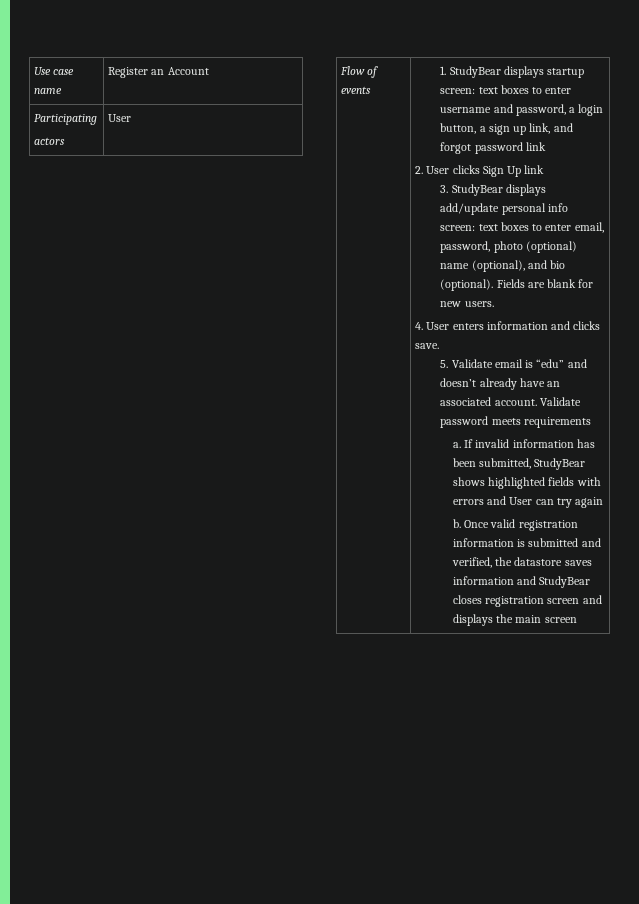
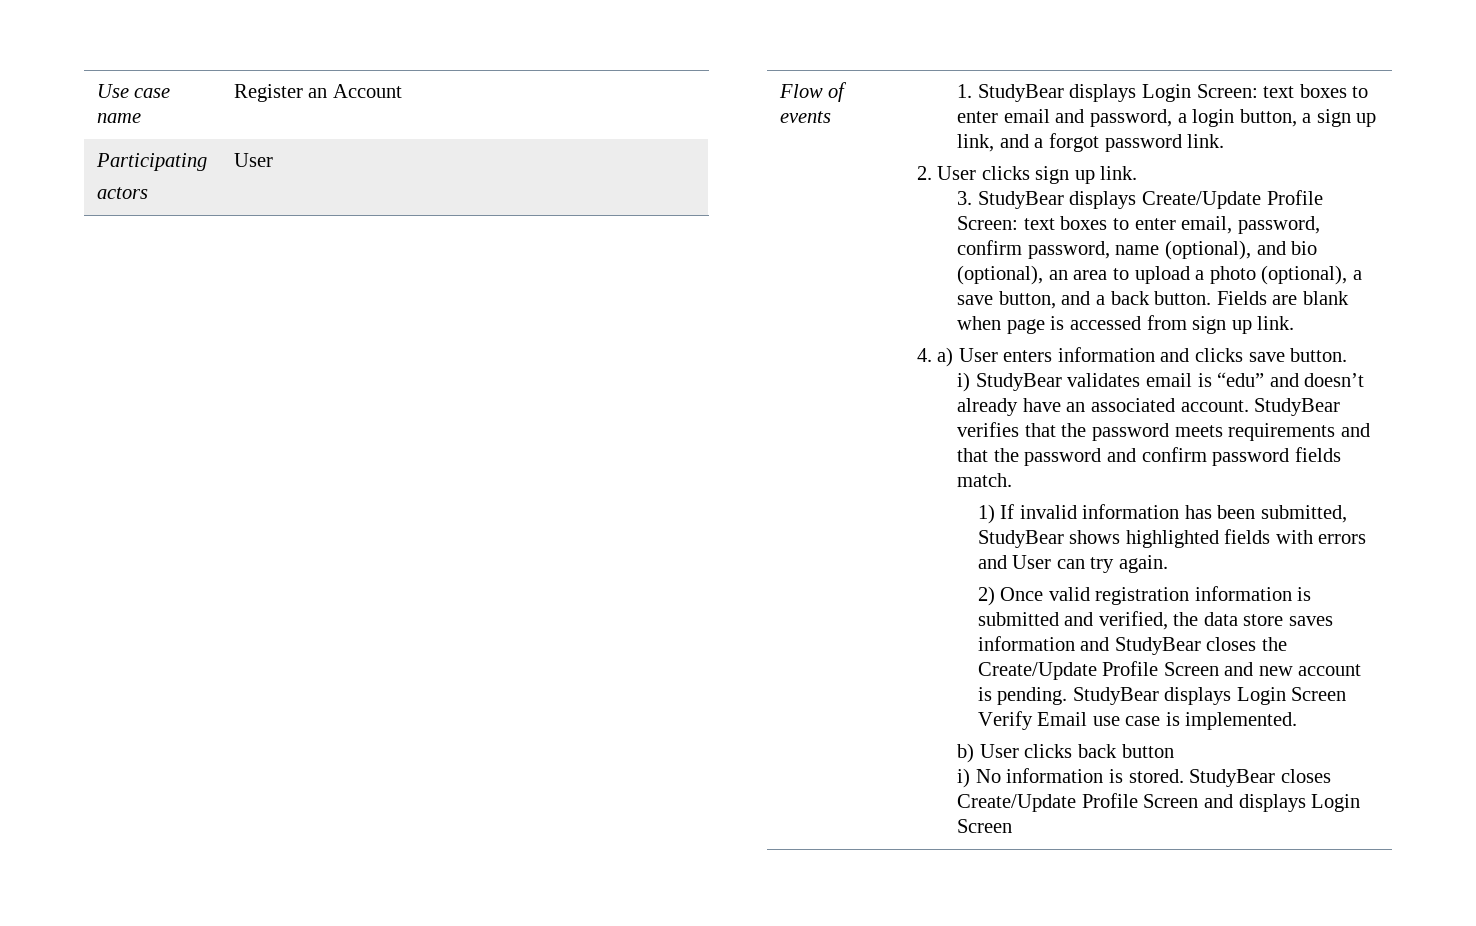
[547,68,585,78] [440,85,572,94] [440,107,492,113] startup screen: text boxes to enter username -> [1141,84,1369,102] [957,109,1050,123] Login Screen: text boxes to enter email
(573, 127) none -> [1034,138,1044,148] a
[525,142,546,151] link -> [1187,134,1225,148] link.
[482,165,545,177] Sign Up link -> [1035,166,1138,184] sign up link.
[440,203,568,215] [440,225,476,231] add/update personal info screen: -> [1141,190,1323,209] [957,216,1019,230] Create/Update Profile Screen:
[493,241,577,253] photo (optional) -> [957,240,1110,259] confirm password,
[440,279,594,291] [440,301,494,307] (optional). Fields are blank for new users. -> [957,265,1362,285] [957,291,1349,309] [957,315,1295,334] (optional), an area to upload a photo (optional), a save button, and a back button. Fields are blank when page is accessed from sign up link.
(424, 326) none -> [937,347,954,367] a)
[415,343,440,349] [440,359,493,368] save. // 5. Validate -> [1248,348,1348,362] [957,372,1141,392] save button. // i) StudyBear validates
[539,397,581,406] Validate -> [1254,398,1341,416] [957,422,1087,437] StudyBear verifies that the
[452,442,461,448] // a. -> [1340,423,1370,437] [957,447,1341,466] [957,473,1013,487] [977,504,995,524] and that the password and confirm password fields match. // 1)
[575,497,604,508] [452,519,461,528] again // b. -> [1118,555,1168,573] [977,586,995,606] again. // 2)
[514,557,563,566] datastore -> [1203,612,1284,626] data store
[485,595,602,607] [452,614,577,626] registration screen and displays the main screen -> [1261,637,1287,651] [977,661,1362,680] [977,687,1347,705] [977,711,1298,730] [957,743,1174,763] [957,768,1331,788] [957,793,1361,812] [957,819,1013,833] the Create/Update Profile Screen and new account is pending. StudyBear displays Login Screen Verify Email use case is implemented. // b) User clicks back button // i) No information is stored. StudyBear closes Create/Update Profile Screen and displays Login Screen

